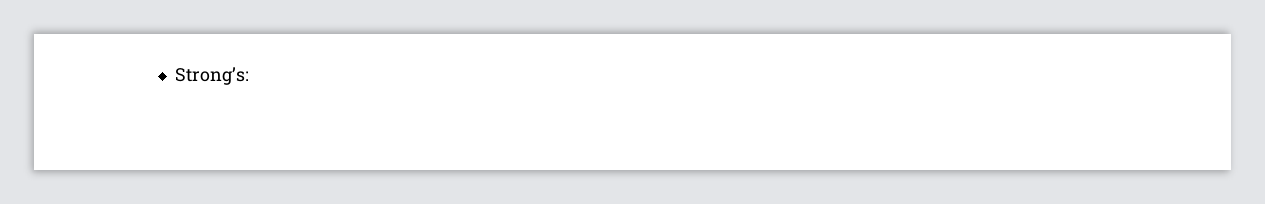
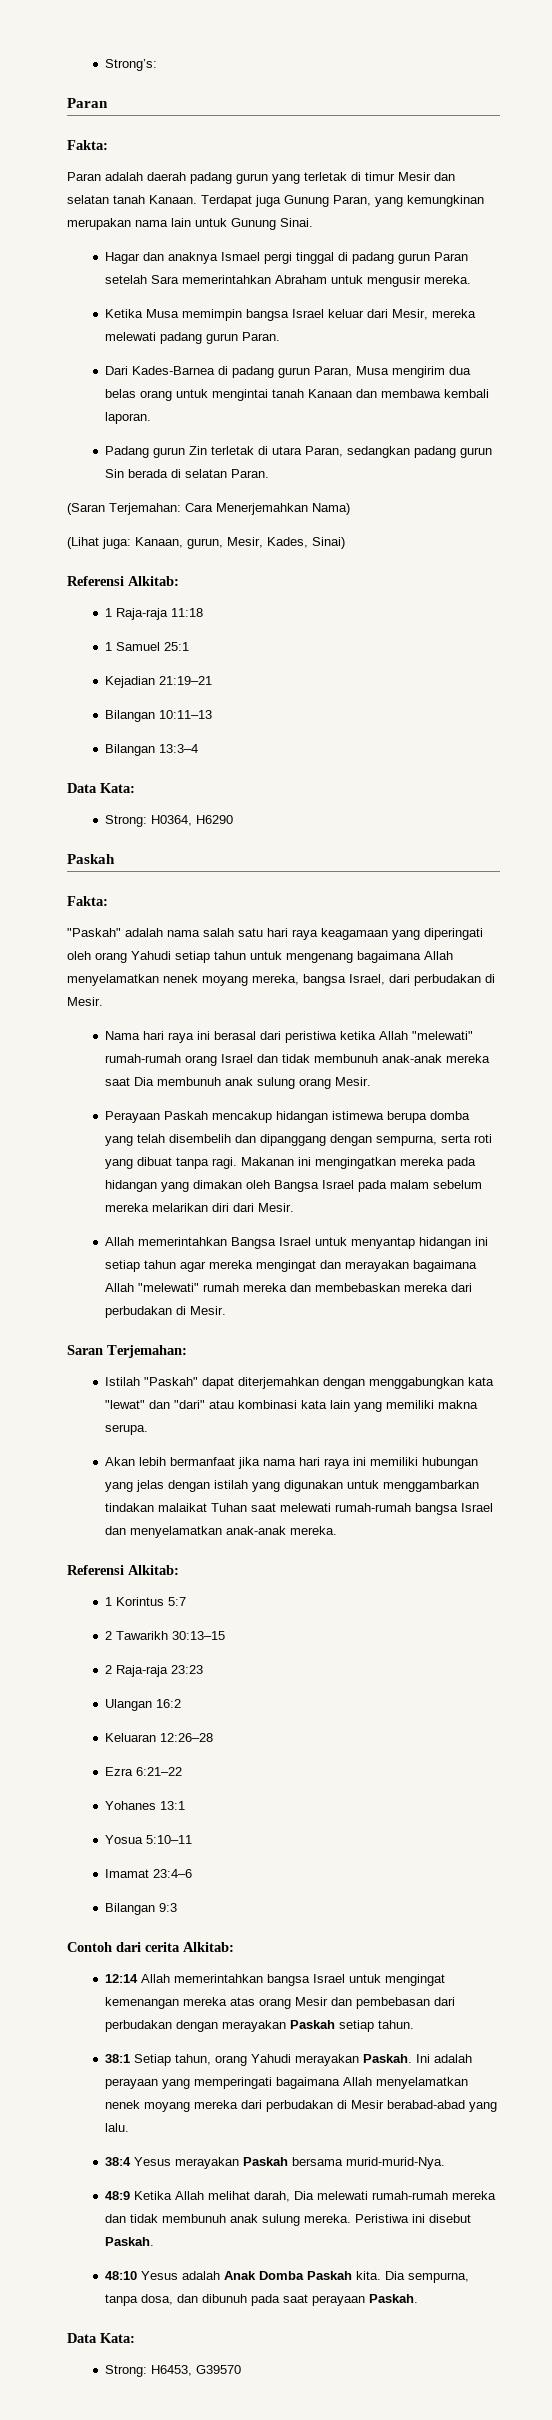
(250, 76) none -> [67,98,108,108] [67,140,108,150] [67,172,455,184] [67,195,484,207] [67,218,313,230] [104,252,468,264] [104,275,471,287] [104,309,476,321] [104,332,280,344] [104,366,471,378] [104,389,489,401] [104,412,151,424] [104,446,492,458] [104,469,269,478] [67,503,350,515] [67,537,345,549] [67,576,179,586] [104,608,203,620] [104,642,189,651] [104,676,212,688] [104,710,212,722] [104,744,198,756] [67,783,135,793] [104,815,233,827] [67,854,115,864] [67,896,108,906] [67,928,483,940] [67,951,453,963] [67,974,495,986] [67,997,103,1006] [104,1031,473,1043] [104,1054,490,1066] [104,1077,371,1089] [104,1111,470,1123] [104,1134,492,1146] [104,1157,476,1169] [104,1180,482,1192] [104,1203,294,1212] [104,1237,488,1249] [104,1260,477,1272] [104,1283,472,1292] [104,1306,226,1318] [67,1345,187,1358] [104,1377,494,1389] [104,1400,478,1412] [104,1424,148,1435] [104,1457,478,1469] [104,1480,479,1492] [104,1503,493,1515] [104,1526,337,1538] [67,1565,179,1575] [104,1597,186,1606] [104,1631,225,1640] [104,1665,203,1677] [104,1699,181,1711] [104,1733,213,1742] [104,1767,182,1776] [104,1801,185,1810] [104,1835,192,1844] [104,1869,192,1878] [104,1903,177,1915] [67,1942,234,1952] [104,1974,445,1986] [104,1997,455,2009] [104,2020,414,2032] [104,2054,472,2066] [104,2077,468,2089] [104,2100,497,2112] [104,2123,129,2132] [104,2157,445,2169] [104,2191,496,2202] [104,2214,471,2226] [104,2237,154,2246] [104,2271,469,2283] [104,2294,418,2306] [67,2333,135,2343] [104,2365,241,2377] // Paran // Fakta: // Paran adalah daerah padang gurun yang terletak di timur Mesir dan selatan tanah Kanaan. Terdapat juga Gunung Paran, yang kemungkinan merupakan nama lain untuk Gunung Sinai. // Hagar dan anaknya Ismael pergi tinggal di padang gurun Paran setelah Sara memerintahkan Abraham untuk mengusir mereka. // Ketika Musa memimpin bangsa Israel keluar dari Mesir, mereka melewati padang gurun Paran. // Dari Kades-Barnea di padang gurun Paran, Musa mengirim dua belas orang untuk mengintai tanah Kanaan dan membawa kembali laporan. // Padang gurun Zin terletak di utara Paran, sedangkan padang gurun Sin berada di selatan Paran. // (Saran Terjemahan: Cara Menerjemahkan Nama) // (Lihat juga: Kanaan, gurun, Mesir, Kades, Sinai) // Referensi Alkitab: // 1 Raja-raja 11:18 // 1 Samuel 25:1 // Kejadian 21:19–21 // Bilangan 10:11–13 // Bilangan 13:3–4 // Data Kata: // Strong: H0364, H6290 // Paskah // Fakta: // "Paskah" adalah nama salah satu hari raya keagamaan yang diperingati oleh orang Yahudi setiap tahun untuk mengenang bagaimana Allah menyelamatkan nenek moyang mereka, bangsa Israel, dari perbudakan di Mesir. // Nama hari raya ini berasal dari peristiwa ketika Allah "melewati" rumah-rumah orang Israel dan tidak membunuh anak-anak mereka saat Dia membunuh anak sulung orang Mesir. // Perayaan Paskah mencakup hidangan istimewa berupa domba yang telah disembelih dan dipanggang dengan sempurna, serta roti yang dibuat tanpa ragi. Makanan ini mengingatkan mereka pada hidangan yang dimakan oleh Bangsa Israel pada malam sebelum mereka melarikan diri dari Mesir. // Allah memerintahkan Bangsa Israel untuk menyantap hidangan ini setiap tahun agar mereka mengingat dan merayakan bagaimana Allah "melewati" rumah mereka dan membebaskan mereka dari perbudakan di Mesir. // Saran Terjemahan: // Istilah "Paskah" dapat diterjemahkan dengan menggabungkan kata "lewat" dan "dari" atau kombinasi kata lain yang memiliki makna serupa. // Akan lebih bermanfaat jika nama hari raya ini memiliki hubungan yang jelas dengan istilah yang digunakan untuk menggambarkan tindakan malaikat Tuhan saat melewati rumah-rumah bangsa Israel dan menyelamatkan anak-anak mereka. // Referensi Alkitab: // 1 Korintus 5:7 // 2 Tawarikh 30:13–15 // 2 Raja-raja 23:23 // Ulangan 16:2 // Keluaran 12:26–28 // Ezra 6:21–22 // Yohanes 13:1 // Yosua 5:10–11 // Imamat 23:4–6 // Bilangan 9:3 // Contoh dari cerita Alkitab: // 12:14 Allah memerintahkan bangsa Israel untuk mengingat kemenangan mereka atas orang Mesir dan pembebasan dari perbudakan dengan merayakan Paskah setiap tahun. // 38:1 Setiap tahun, orang Yahudi merayakan Paskah. Ini adalah perayaan yang memperingati bagaimana Allah menyelamatkan nenek moyang mereka dari perbudakan di Mesir berabad-abad yang lalu. // 38:4 Yesus merayakan Paskah bersama murid-murid-Nya. // 48:9 Ketika Allah melihat darah, Dia melewati rumah-rumah mereka dan tidak membunuh anak sulung mereka. Peristiwa ini disebut Paskah. // 48:10 Yesus adalah Anak Domba Paskah kita. Dia sempurna, tanpa dosa, dan dibunuh pada saat perayaan Paskah. // Data Kata: // Strong: H6453, G39570

